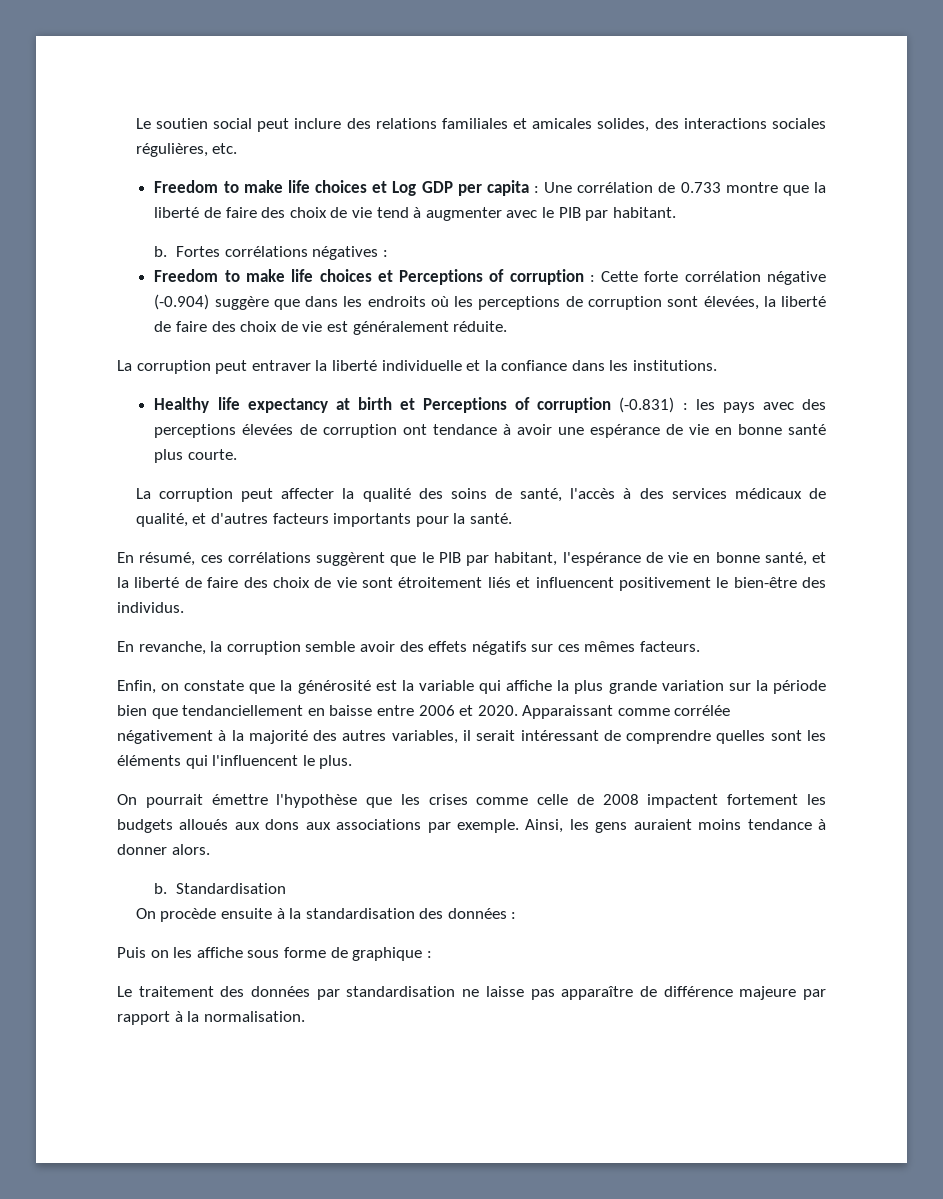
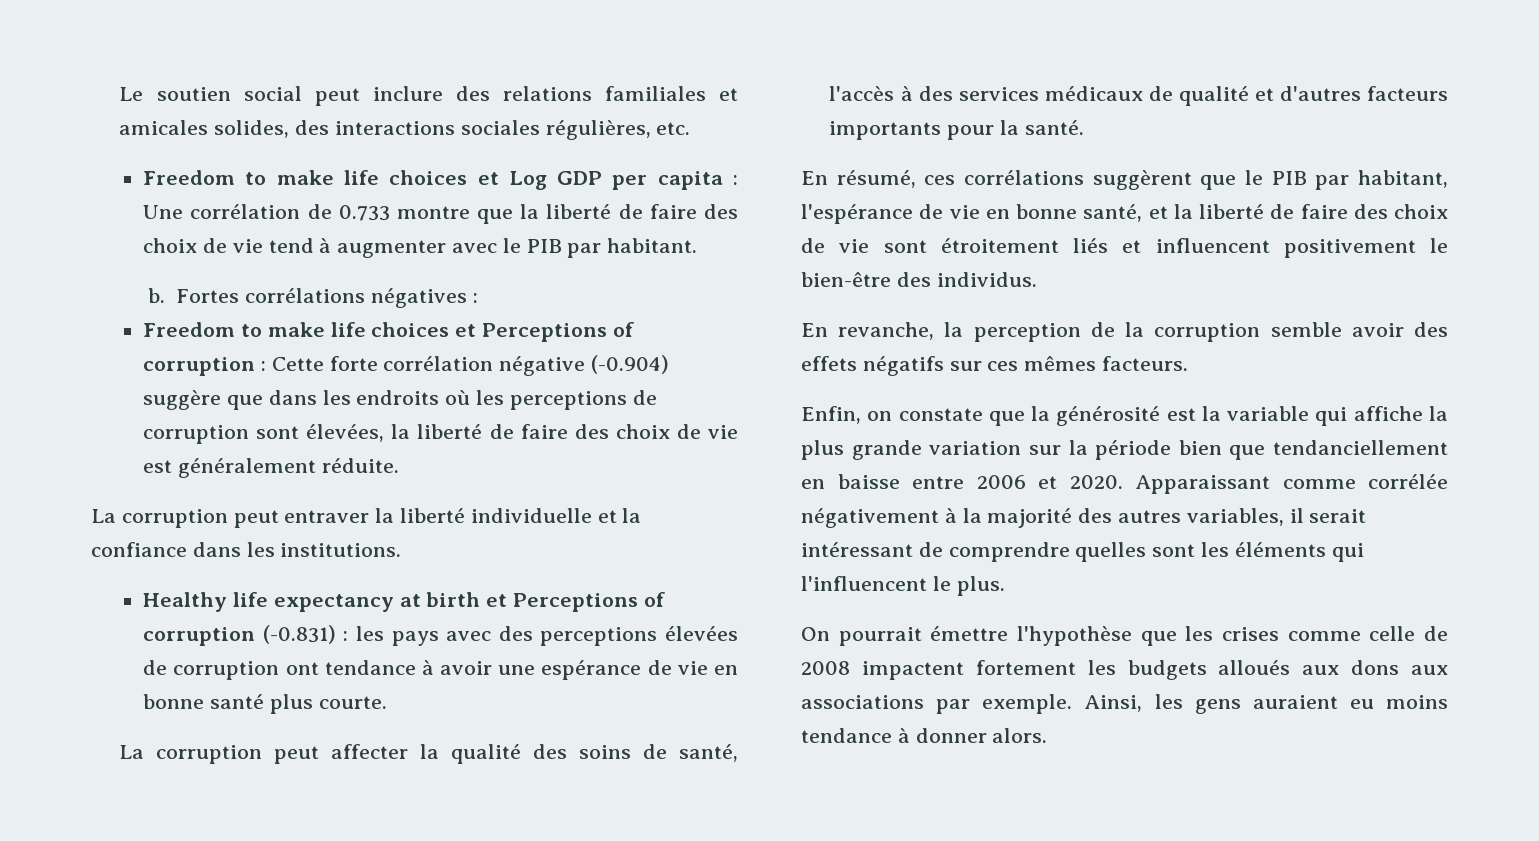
[135,513,188,527] qualité, -> [1178,86,1249,106] qualité
(223, 646) none -> [973,322,1145,342] perception de la
(692, 824) none -> [1349,699,1374,709] eu
[154,883,286,894] [135,908,517,922] [117,947,432,961] [117,986,826,1000] [117,1011,305,1025] // b. Standardisation // On procède ensuite à la standardisation des données : // Puis on les affiche sous forme de graphique : // Le traitement des données par standardisation ne laisse pas apparaître de différence majeure par rapport à la normalisation. -> (1048, 735) none

